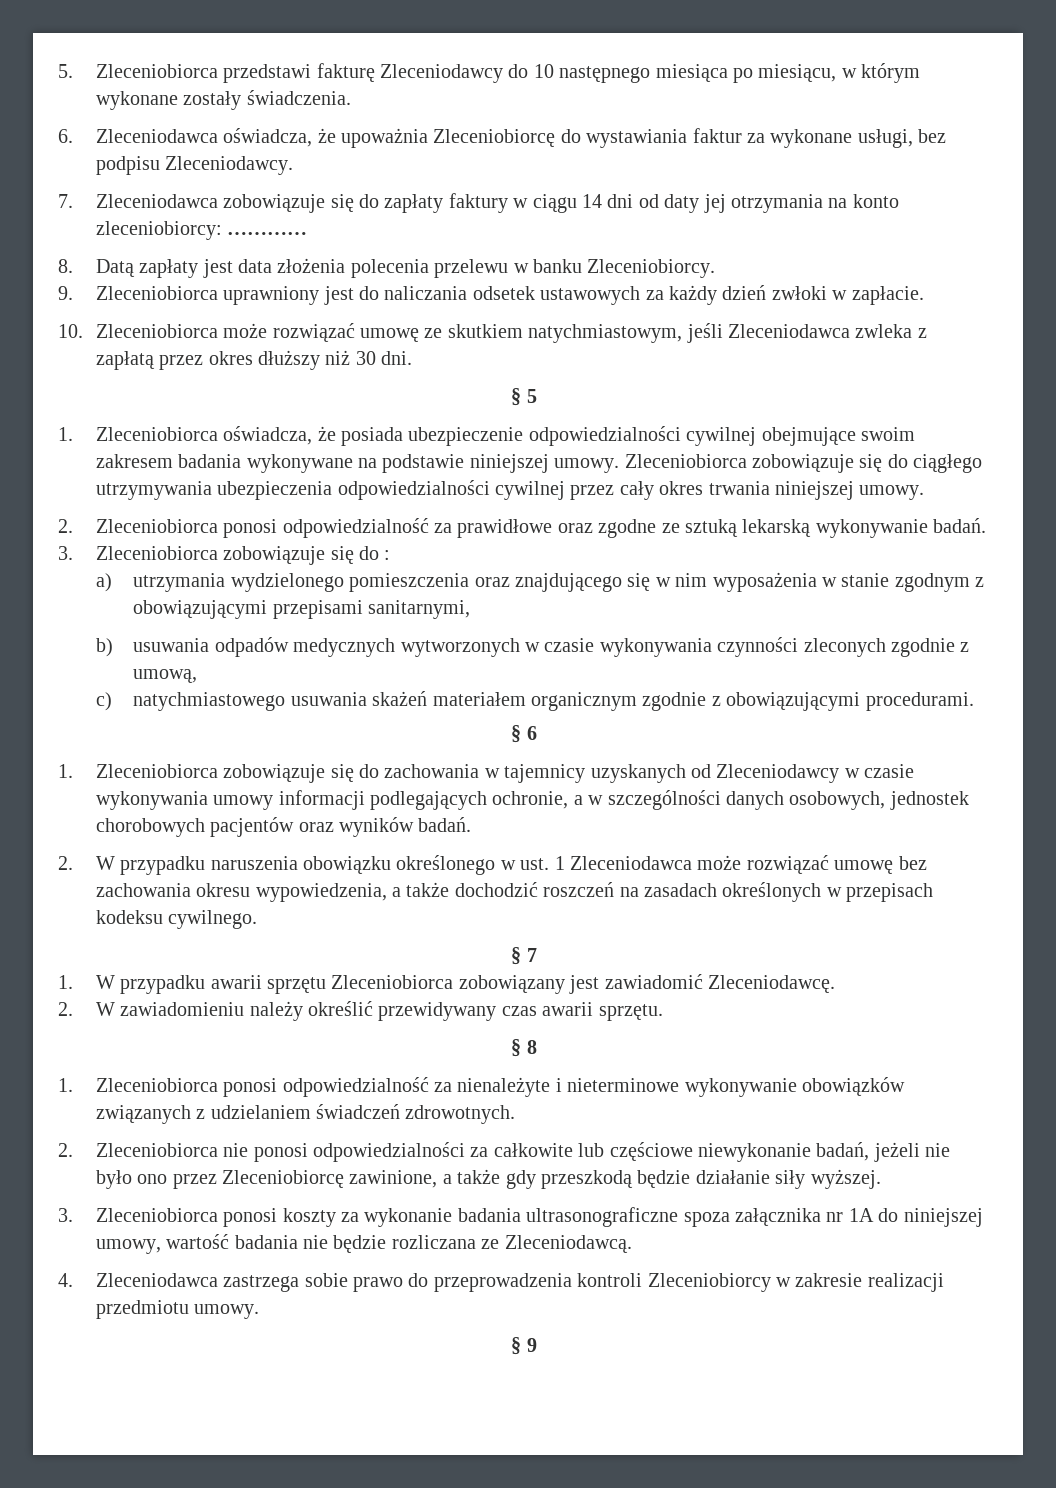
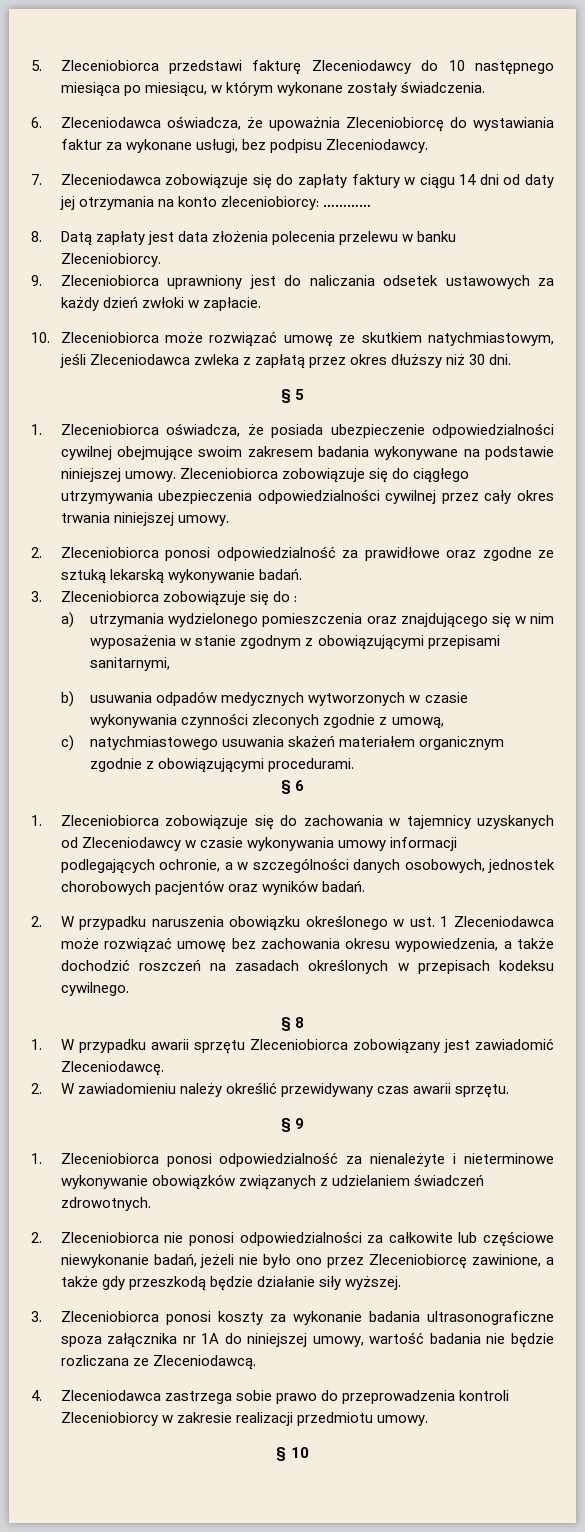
[526,948,537,962] 7 -> [295,1017,305,1028] 8
[526,1040,537,1054] 8 -> [295,1118,305,1129] 9
[526,1338,537,1352] 9 -> [290,1447,309,1458] 10

